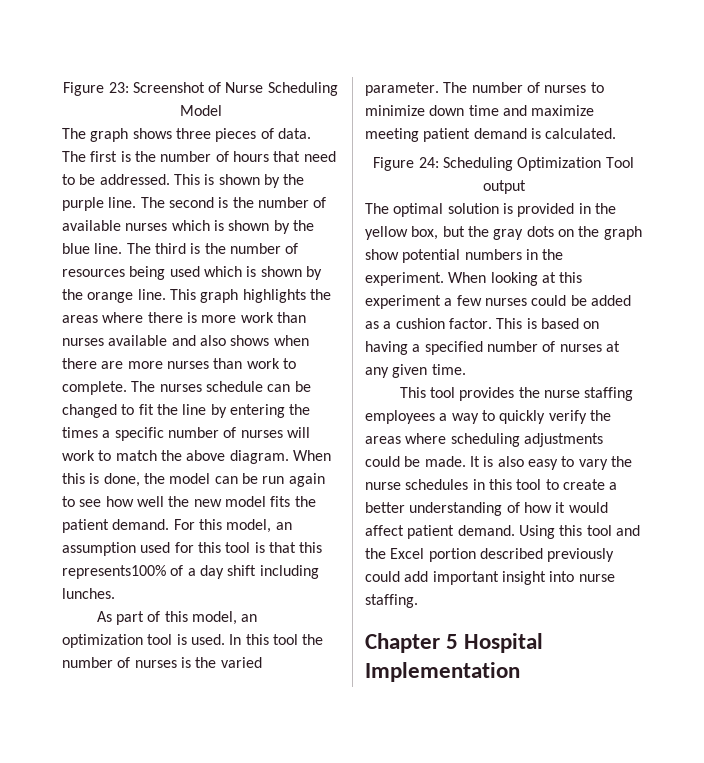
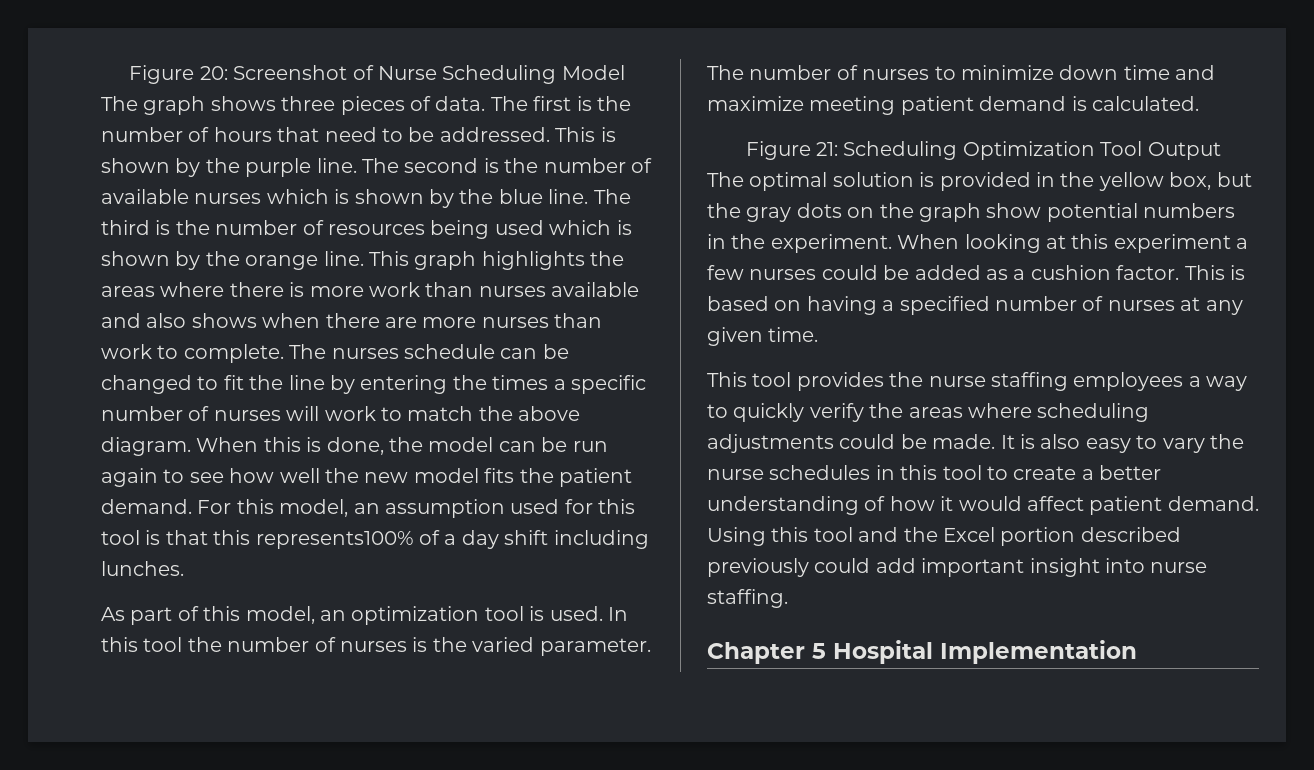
[63,82,129,96] Figure 23: -> [129,65,228,84] Figure 20:
[418,157,439,168] 24: -> [815,142,838,156] 21:
[482,180,526,194] output -> [1147,142,1221,160] Output

